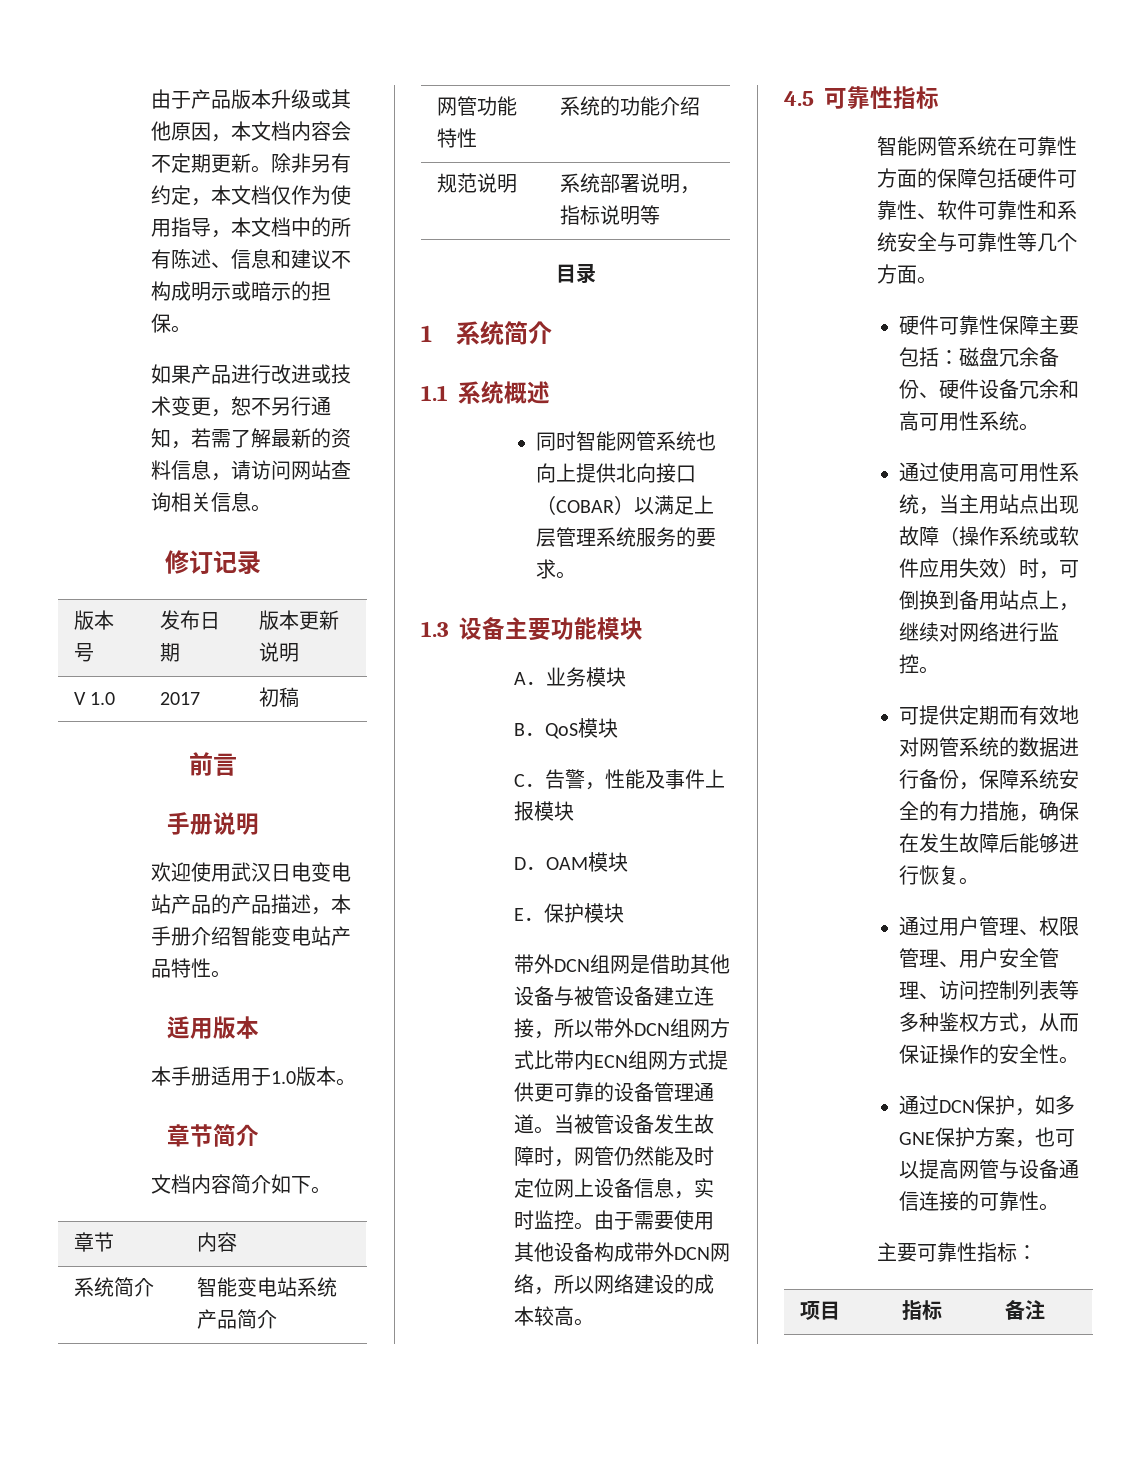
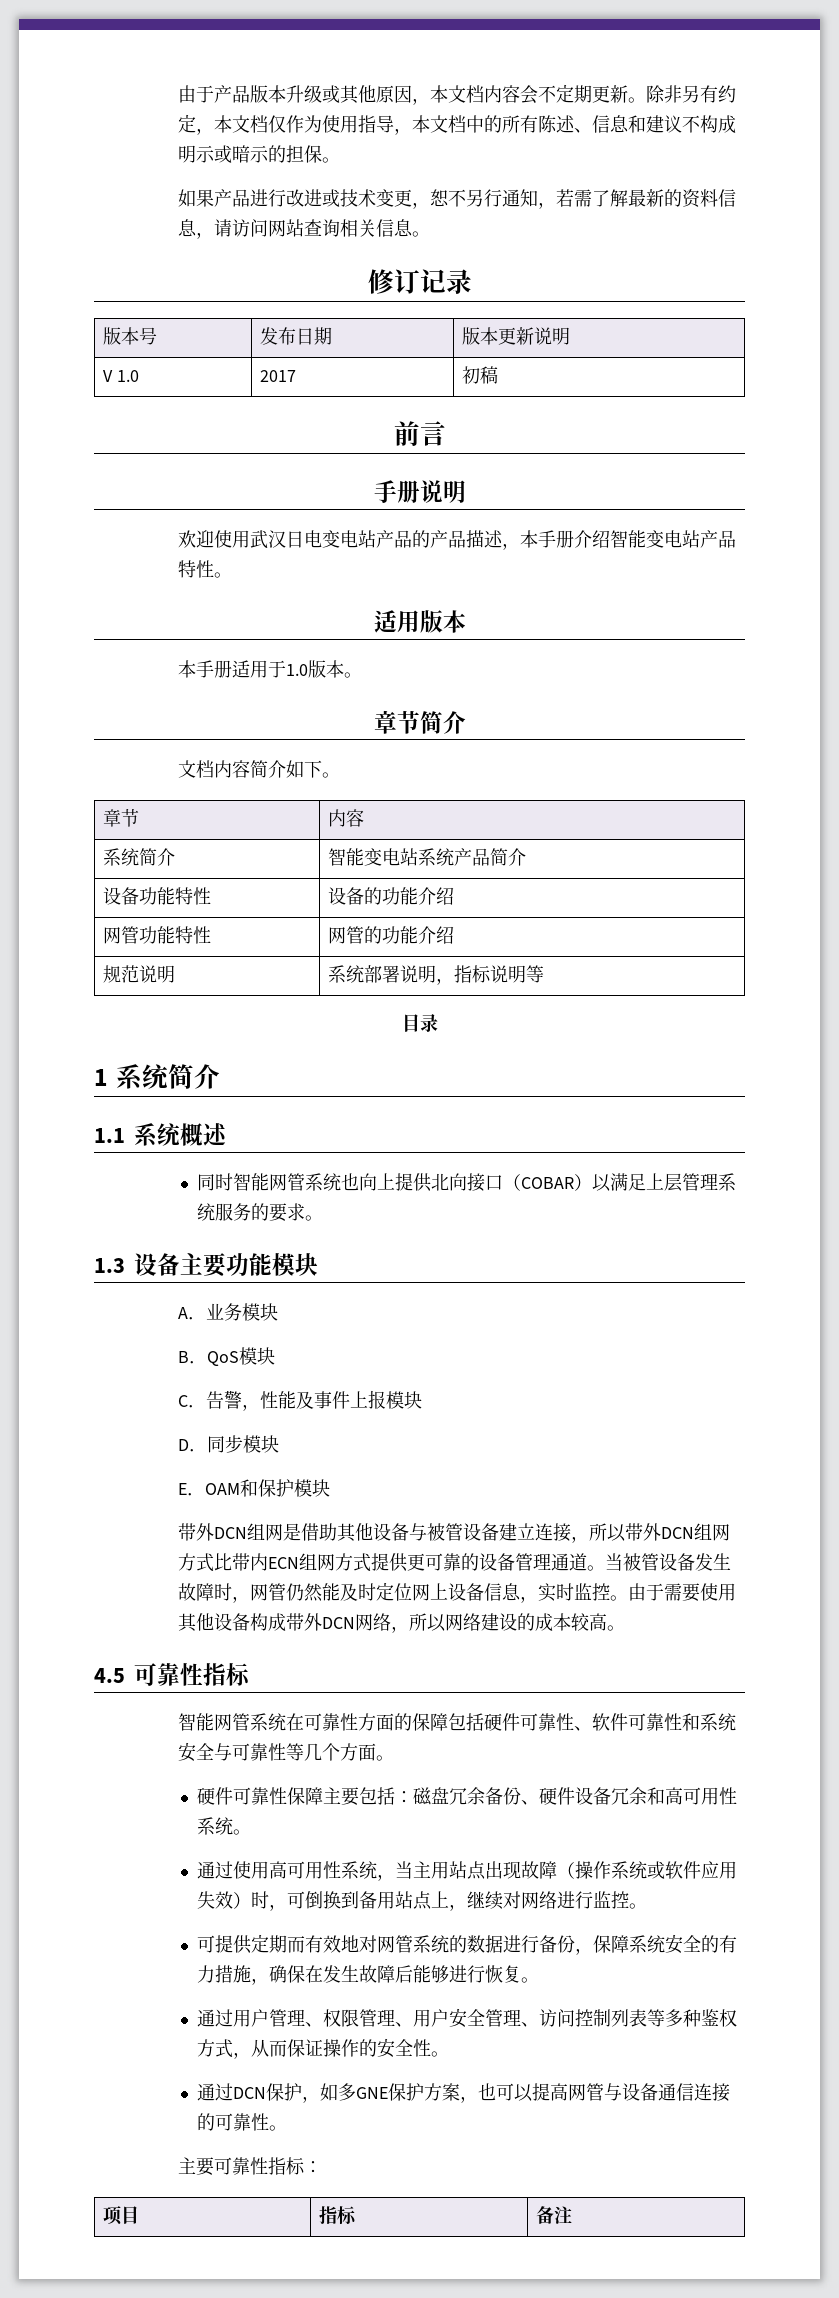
(277, 1319) none -> [103,887,212,905] [328,887,455,905] // 设备功能特性 | 设备的功能介绍
[559,96,600,116] 系统 -> [328,926,365,944] 网管
[545,857,588,870] OAM -> [206,1435,243,1453] 同步
(544, 919) none -> [204,1479,258,1497] OAM和

